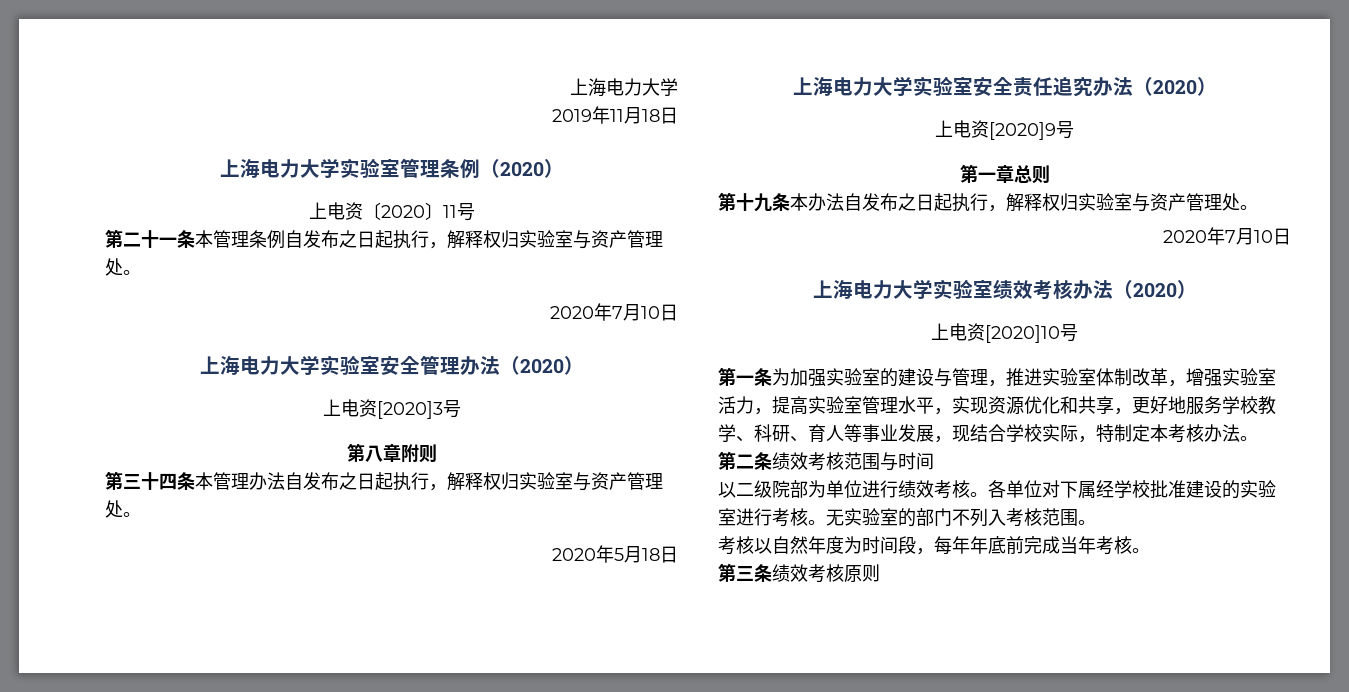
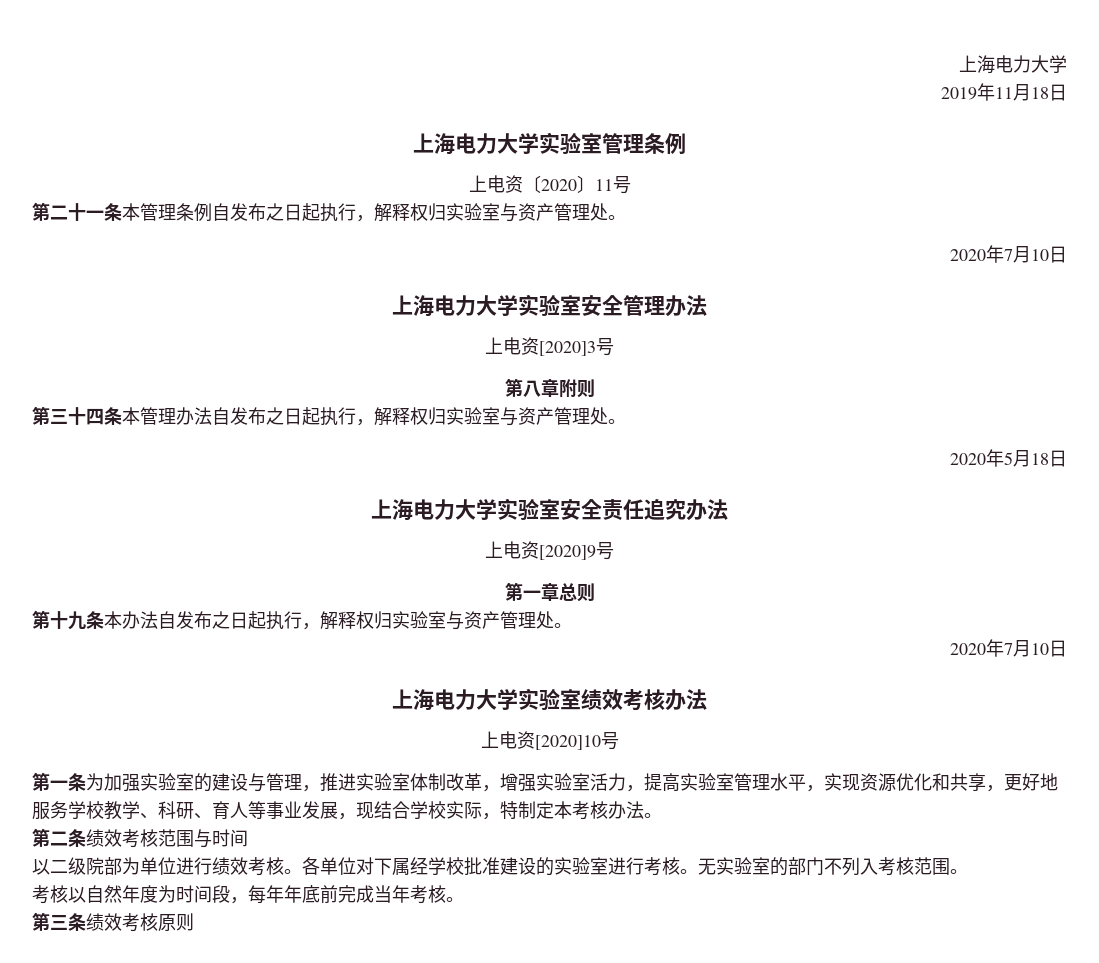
[479,159,564,178] （2020） -> (686, 143) none
[499,356,584,375] （2020） -> (707, 305) none
[1132,77,1217,96] （2020） -> (728, 509) none
[1112,280,1197,299] （2020） -> (707, 699) none

